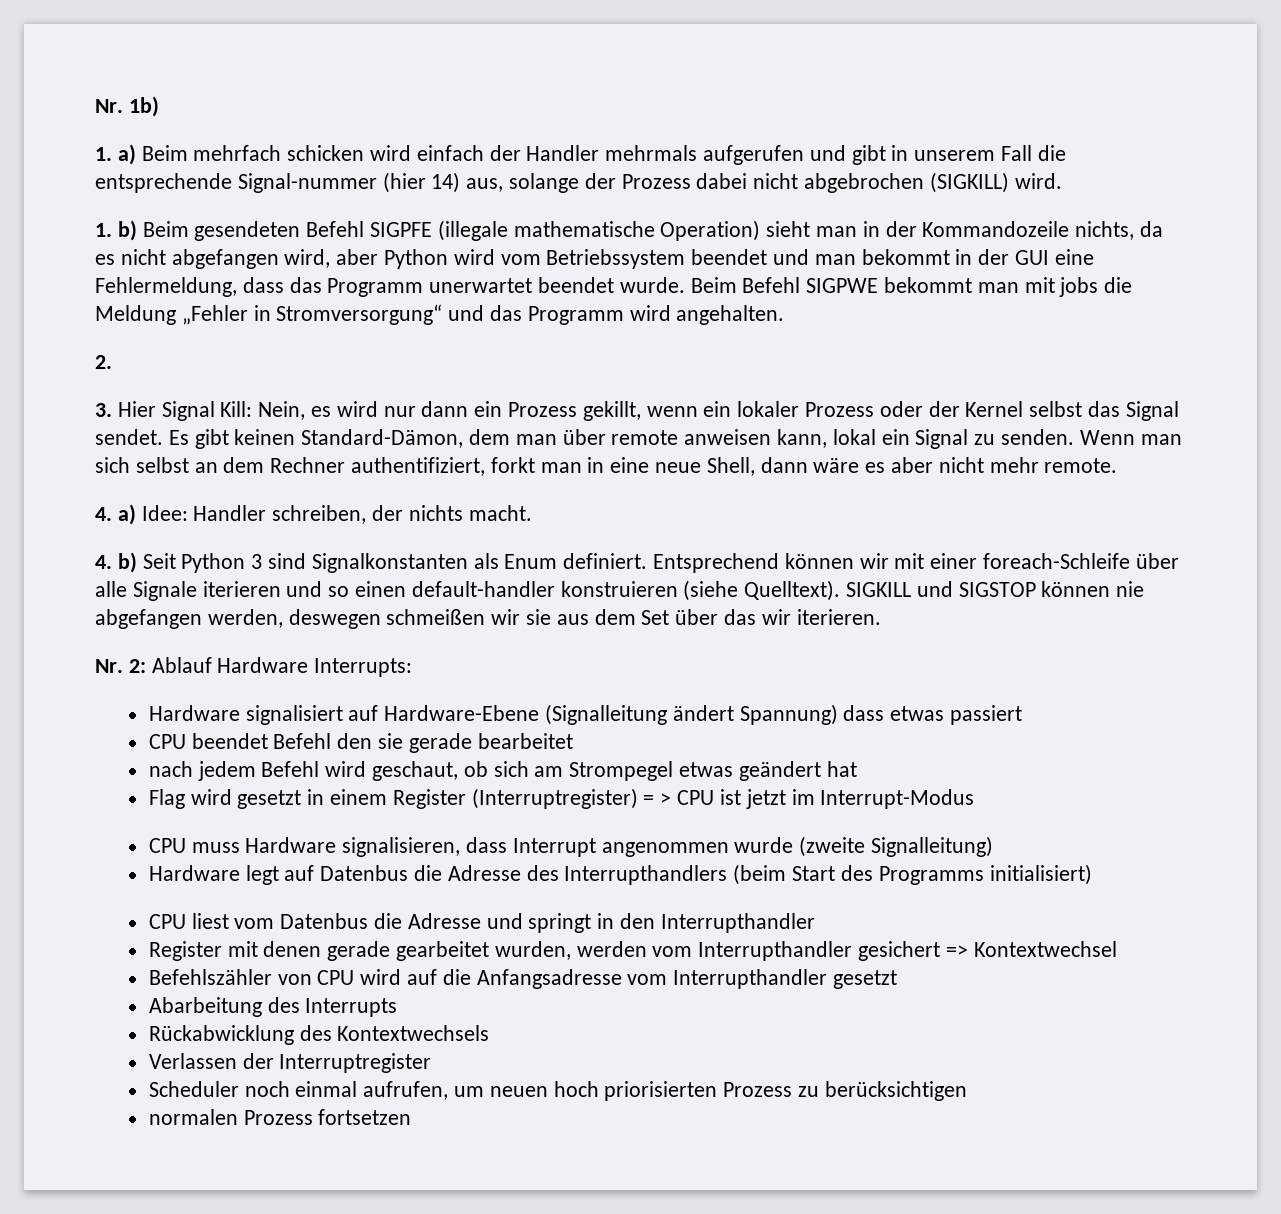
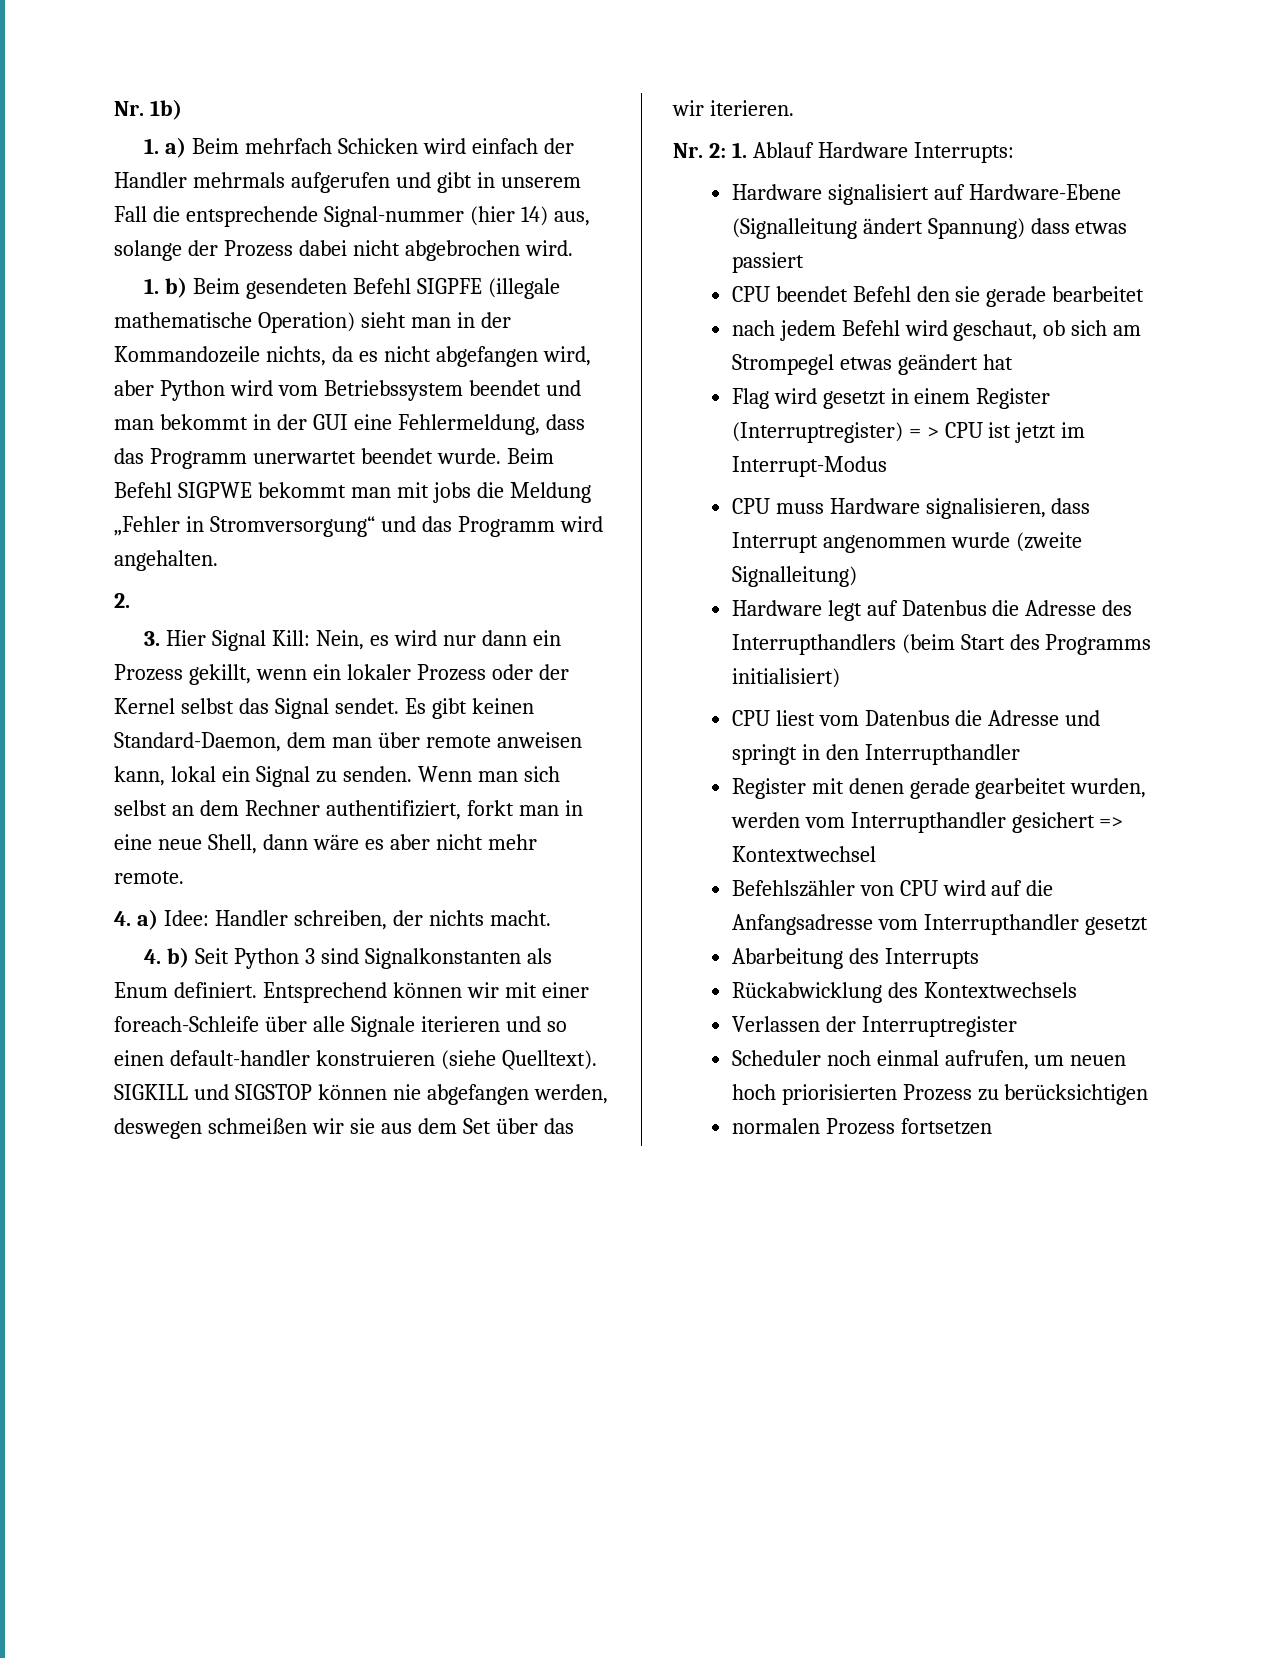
[287,145,365,161] schicken -> [338,138,419,154] Schicken
[929,172,1009,193] (SIGKILL) -> (520, 250) none
[301,429,464,448] Standard-Dämon, -> [114,732,281,752] Standard-Daemon,
(146, 666) none -> [731,142,747,158] 1.

